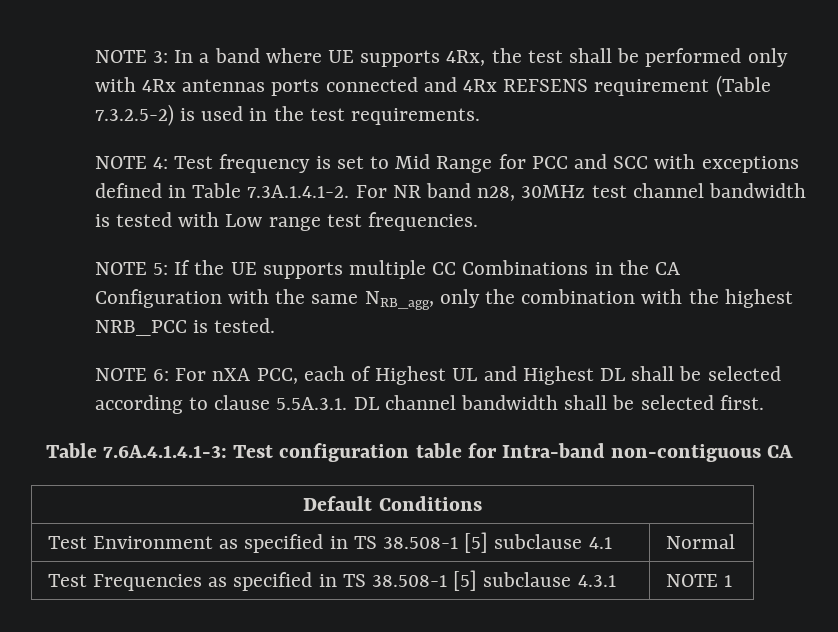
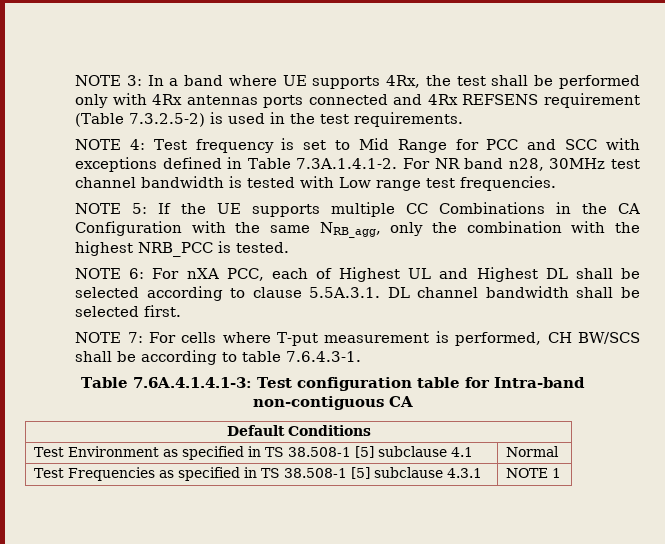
(764, 402) none -> [75,331,640,346] [75,350,362,365] // NOTE 7: For cells where T-put measurement is performed, CH BW/SCS shall be according to table 7.6.4.3-1.

